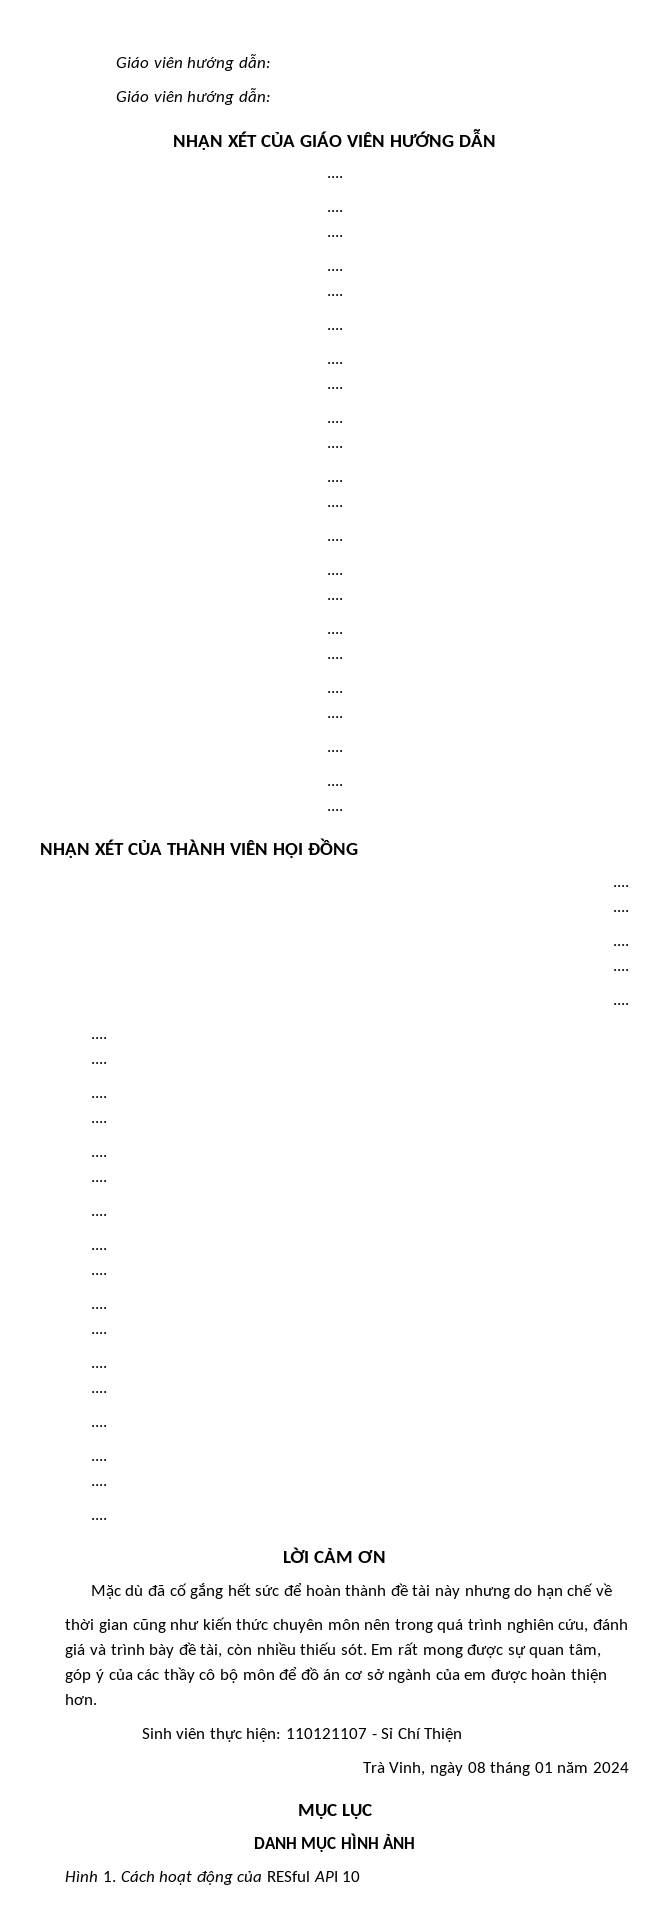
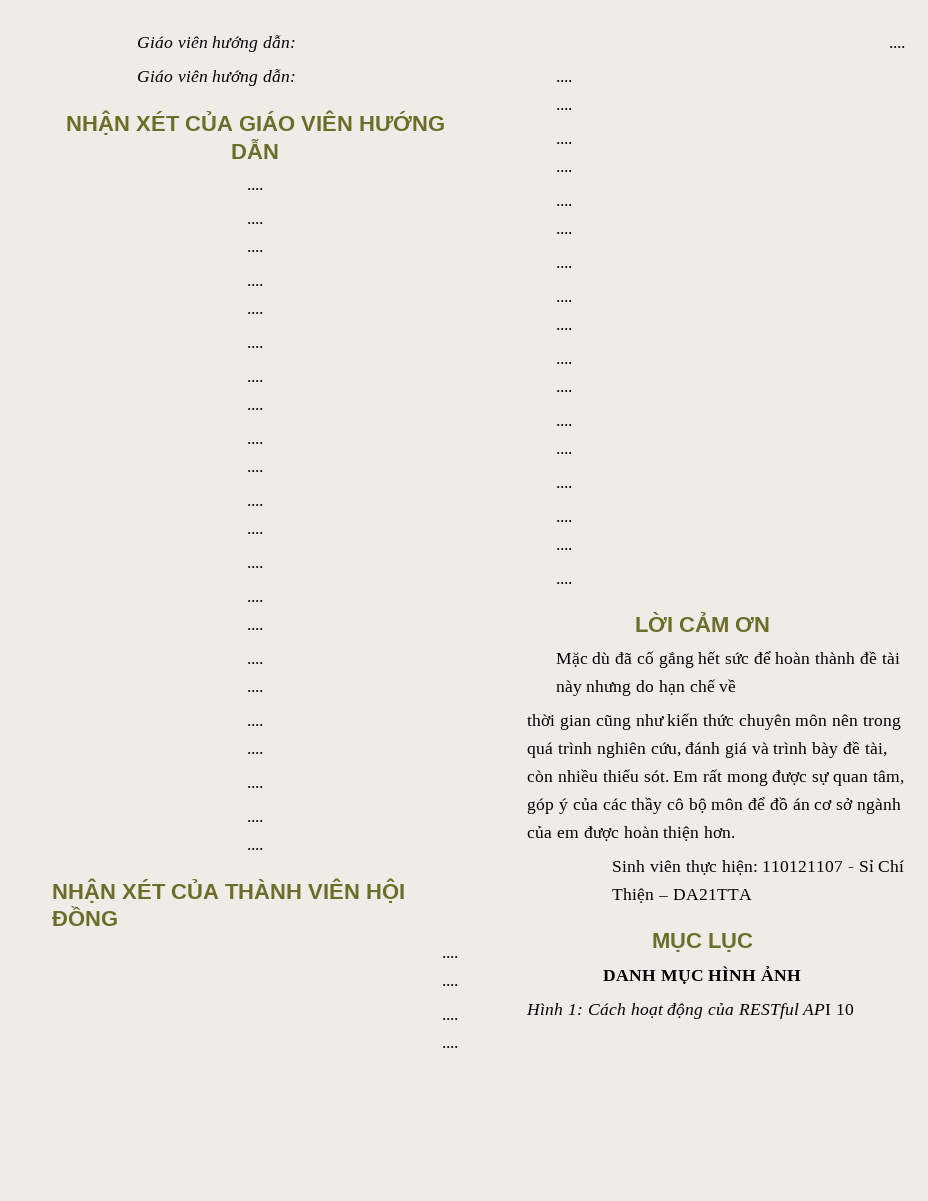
[362,1762,629,1776] // Trà Vinh, ngày 08 tháng 01 năm 2024 -> [658,889,752,900] – DA21TTA
[103,1871,117,1882] 1. -> [568,1004,584,1015] 1:
[266,1871,310,1882] RESful -> [737,1003,799,1019] RESTful

